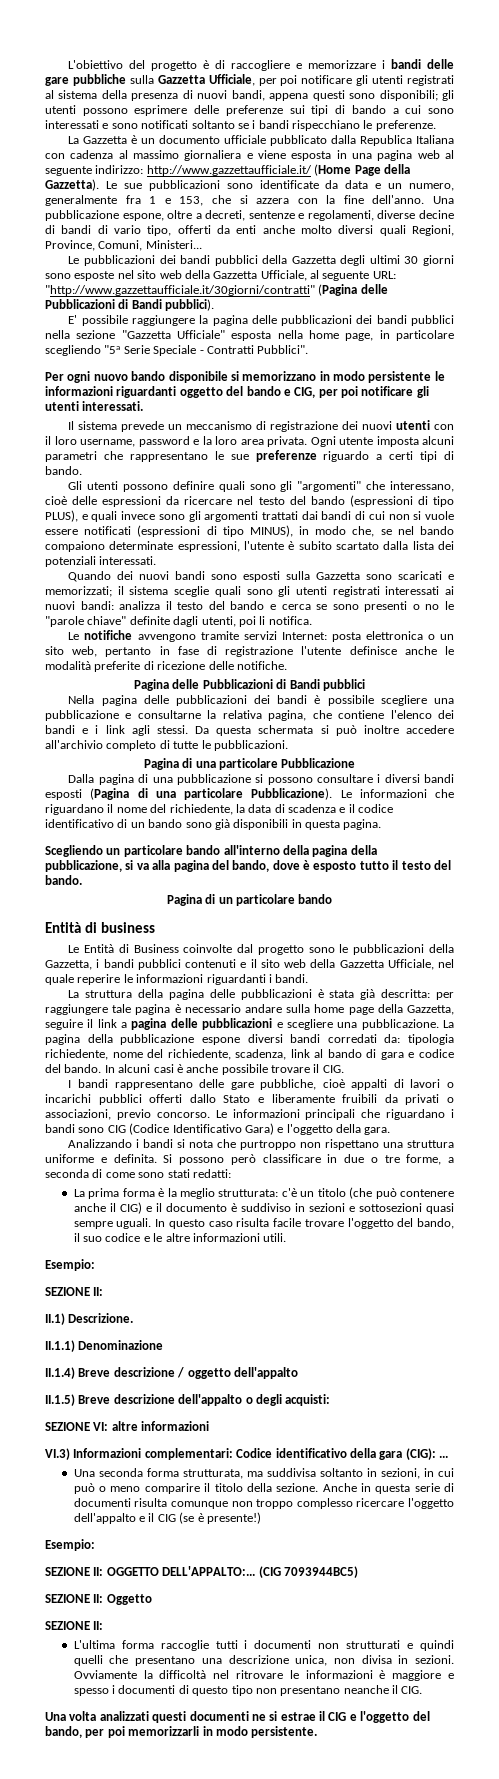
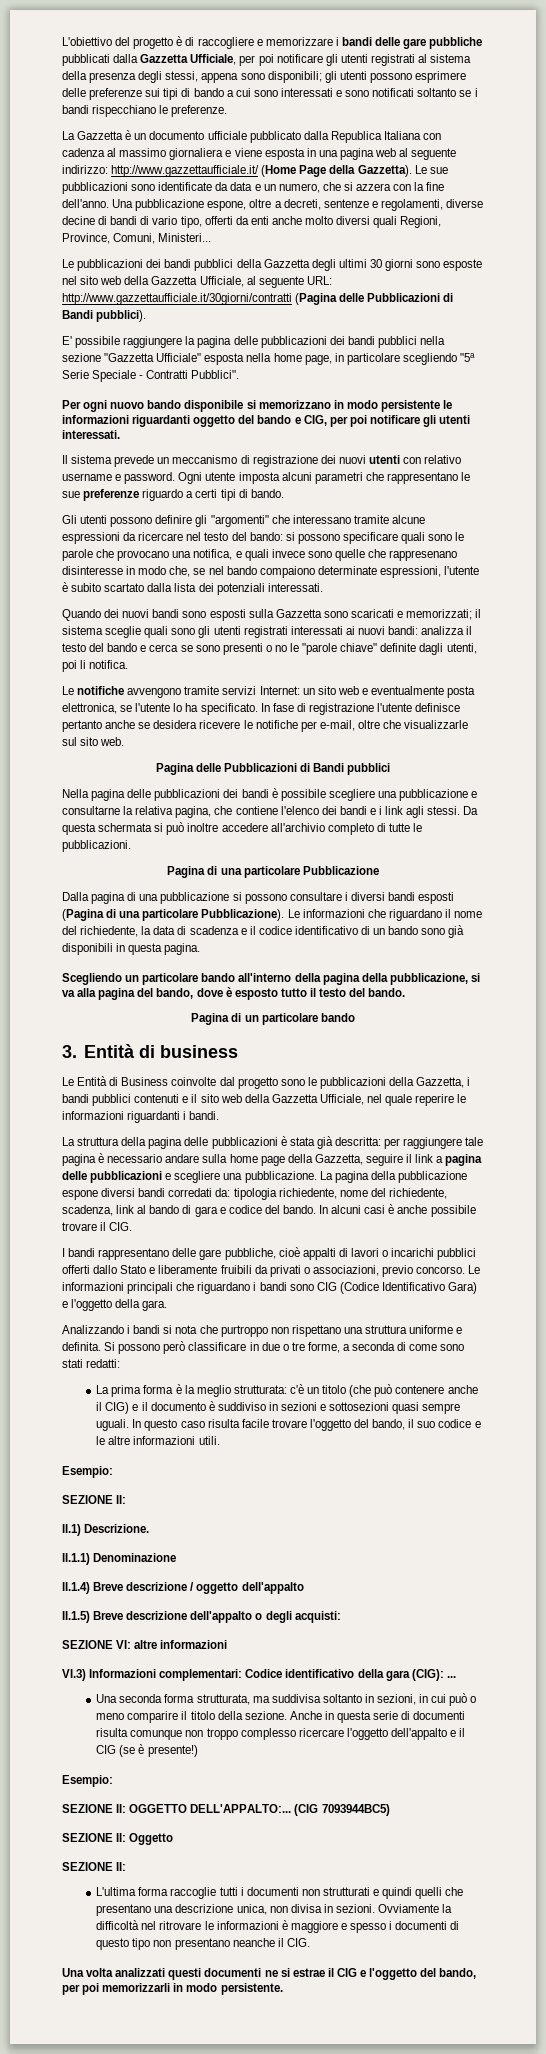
[129,75,154,84] sulla -> [62,54,139,66] pubblicati dalla
[182,90,345,101] di nuovi bandi, appena questi -> [138,71,239,83] degli stessi, appena
[45,195,204,206] generalmente fra 1 e 153, -> (320, 188) none
[45,285,315,296] "http://www.gazzettaufficiale.it/30giorni/contratti" -> [62,293,292,305] http://www.gazzettaufficiale.it/30giorni/contratti
[45,436,307,447] il loro username, password e la loro area privata. -> [424,455,462,464] [62,472,176,484] relativo username e password.
[218,481,276,492] quali sono -> (193, 519) none
[390,481,454,492] [45,496,98,505] interessano, cioè delle -> [292,515,425,524] interessano tramite alcune
[310,495,454,507] [45,510,455,522] [45,525,293,537] bando (espressioni di tipo PLUS), e quali invece sono gli argomenti trattati dai bandi di cui non si vuole essere notificati (espressioni di tipo MINUS), -> [249,532,465,544] [62,549,458,561] [62,566,123,575] bando: si possono specificare quali sono le parole che provocano una notifica, e quali invece sono quelle che rappresenano disinteresse
[331,631,454,642] [45,646,170,657] posta elettronica o un sito web, pertanto in -> [302,686,476,698] [62,703,270,715] un sito web e eventualmente posta elettronica, se l'utente lo ha specificato. In
[404,646,454,655] [45,661,287,672] anche le modalità preferite di ricezione delle notifiche. -> [62,720,469,732] [62,737,125,746] pertanto anche se desidera ricevere le notifiche per e-mail, oltre che visualizzarle sul sito web.
(333, 899) none -> [62,1045,77,1058] 3.

